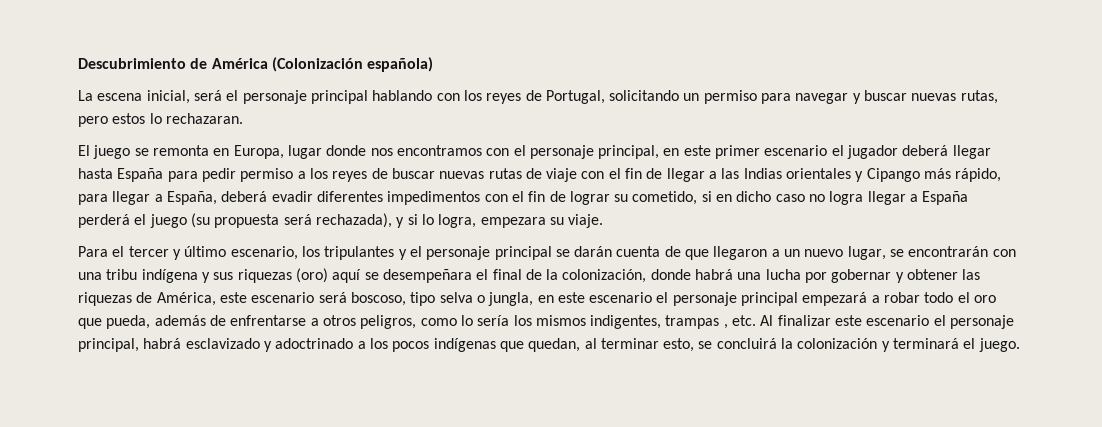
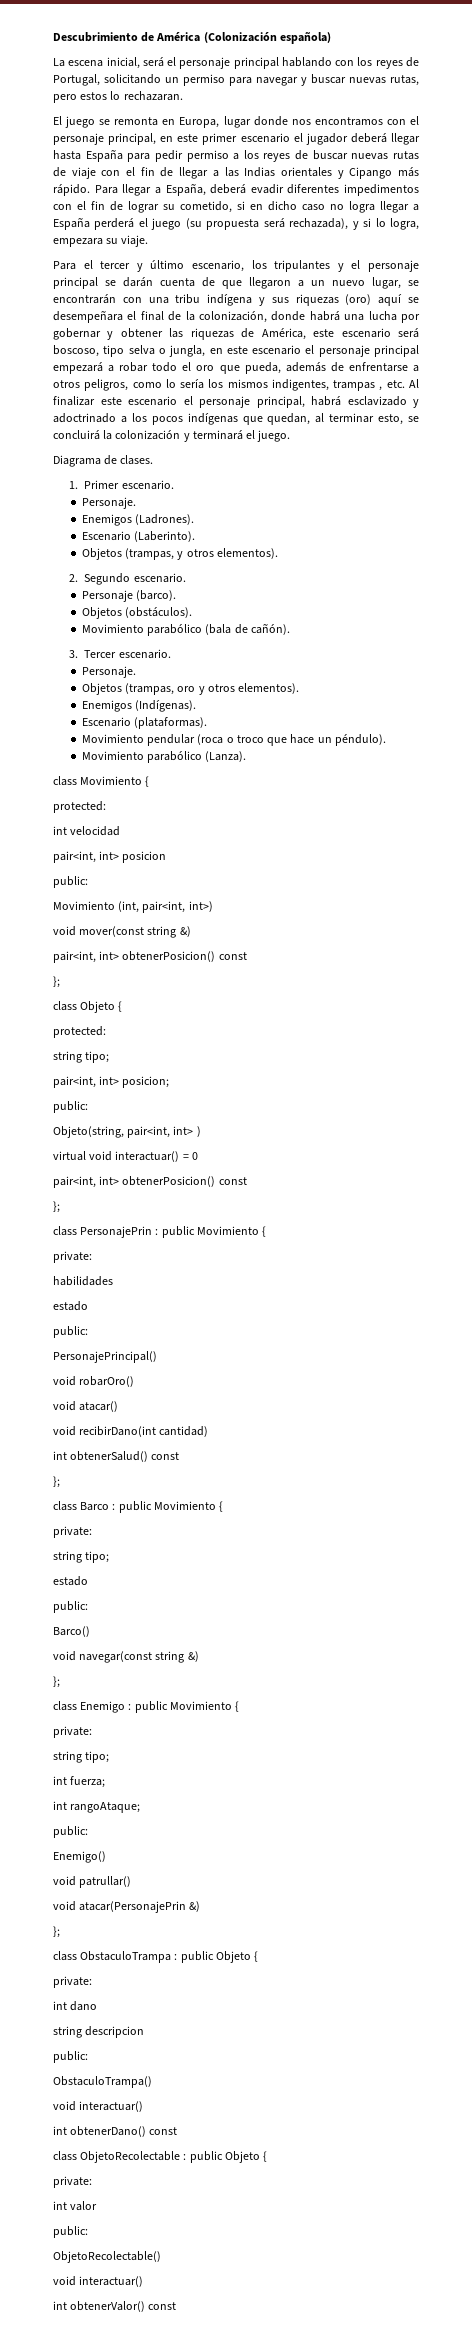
[955,168,1002,182] [78,194,108,205] rápido, para -> [53,184,118,196] rápido. Para
(1020, 345) none -> [53,455,154,467] [68,480,174,490] [81,497,136,509] [81,514,195,526] [81,531,196,542] [81,548,278,560] [68,573,186,585] [81,590,177,602] [81,607,193,619] [81,623,290,636] [68,649,171,659] [81,666,136,678] [81,683,300,695] [81,700,197,712] [81,717,208,729] [81,734,386,746] [81,751,247,763] [53,776,150,787] [53,801,106,813] [53,826,121,836] [53,851,167,863] [53,876,88,888] [53,901,213,913] [53,926,191,938] [53,951,247,963] [53,976,60,988] [53,1001,123,1013] [53,1026,106,1038] [53,1051,110,1063] [53,1076,170,1088] [53,1101,88,1113] [53,1126,201,1138] [53,1151,198,1162] [53,1176,247,1188] [53,1201,60,1213] [53,1226,267,1238] [53,1251,92,1263] [53,1276,113,1286] [53,1301,88,1311] [53,1326,88,1338] [53,1351,157,1363] [53,1376,135,1387] [53,1401,119,1412] [53,1426,209,1437] [53,1451,180,1462] [53,1476,60,1488] [53,1501,224,1513] [53,1526,92,1538] [53,1551,110,1563] [53,1576,88,1586] [53,1601,88,1613] [53,1626,90,1637] [53,1651,199,1663] [53,1676,60,1688] [53,1701,240,1713] [53,1726,92,1738] [53,1751,110,1763] [53,1776,106,1788] [53,1801,141,1813] [53,1826,88,1838] [53,1851,106,1863] [53,1876,132,1888] [53,1901,201,1913] [53,1926,60,1938] [53,1951,259,1963] [53,1976,92,1988] [53,2001,98,2011] [53,2026,145,2038] [53,2051,88,2063] [53,2076,152,2088] [53,2101,144,2112] [53,2126,178,2137] [53,2151,268,2163] [53,2176,92,2188] [53,2201,98,2211] [53,2226,88,2238] [53,2251,161,2263] [53,2276,144,2287] [53,2301,177,2312] // Diagrama de clases. // 1. Primer escenario. // Personaje. // Enemigos (Ladrones). // Escenario (Laberinto). // Objetos (trampas, y otros elementos). // 2. Segundo escenario. // Personaje (barco). // Objetos (obstáculos). // Movimiento parabólico (bala de cañón). // 3. Tercer escenario. // Personaje. // Objetos (trampas, oro y otros elementos). // Enemigos (Indígenas). // Escenario (plataformas). // Movimiento pendular (roca o troco que hace un péndulo). // Movimiento parabólico (Lanza). // class Movimiento { // protected: // int velocidad // pair<int, int> posicion // public: // Movimiento (int, pair<int, int>) // void mover(const string &) // pair<int, int> obtenerPosicion() const // }; // class Objeto { // protected: // string tipo; // pair<int, int> posicion; // public: // Objeto(string, pair<int, int> ) // virtual void interactuar() = 0 // pair<int, int> obtenerPosicion() const // }; // class PersonajePrin : public Movimiento { // private: // habilidades // estado // public: // PersonajePrincipal() // void robarOro() // void atacar() // void recibirDano(int cantidad) // int obtenerSalud() const // }; // class Barco : public Movimiento { // private: // string tipo; // estado // public: // Barco() // void navegar(const string &) // }; // class Enemigo : public Movimiento { // private: // string tipo; // int fuerza; // int rangoAtaque; // public: // Enemigo() // void patrullar() // void atacar(PersonajePrin &) // }; // class ObstaculoTrampa : public Objeto { // private: // int dano // string descripcion // public: // ObstaculoTrampa() // void interactuar() // int obtenerDano() const // class ObjetoRecolectable : public Objeto { // private: // int valor // public: // ObjetoRecolectable() // void interactuar() // int obtenerValor() const

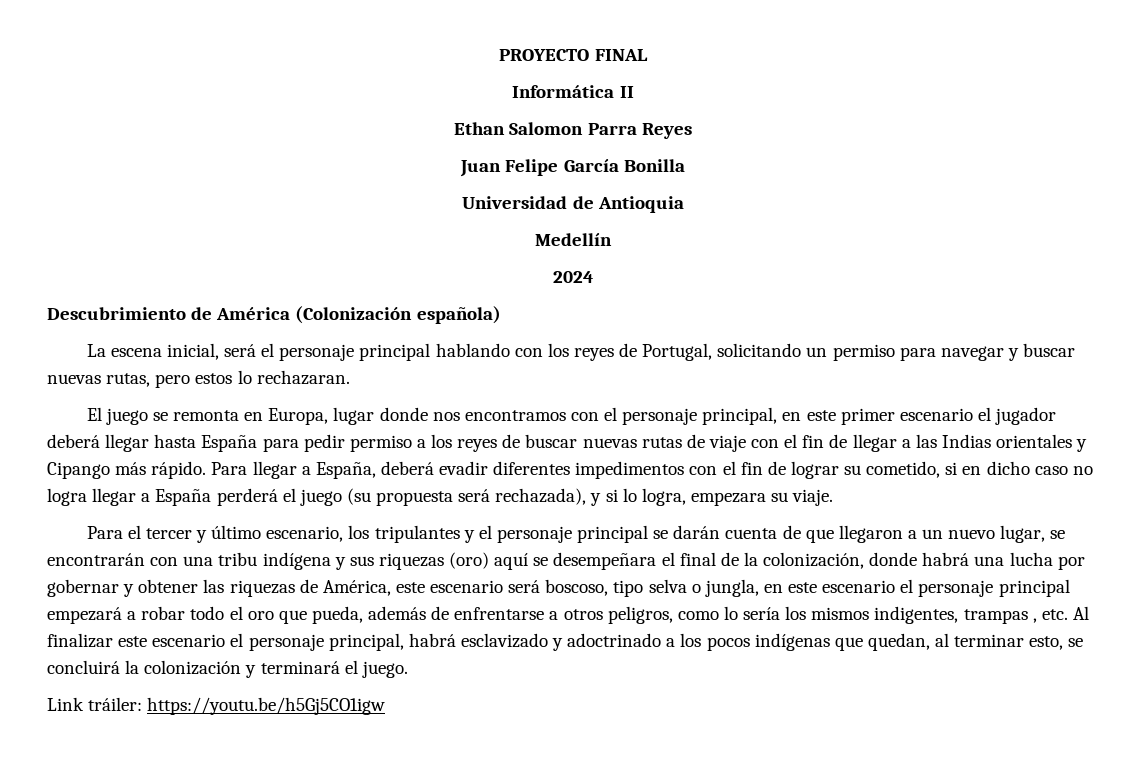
(53, 37) none -> [499,49,648,61] [512,85,634,98] [454,122,692,139] [460,159,685,177] [462,196,684,213] [535,233,612,246] [552,271,594,283] PROYECTO FINAL // Informática II // Ethan Salomon Parra Reyes // Juan Felipe García Bonilla // Universidad de Antioquia // Medellín // 2024 //
[53,455,154,467] [68,480,174,490] [81,497,136,509] [81,514,195,526] [81,531,196,542] [81,548,278,560] [68,573,186,585] [81,590,177,602] [81,607,193,619] [81,623,290,636] [68,649,171,659] [81,666,136,678] [81,683,300,695] [81,700,197,712] [81,717,208,729] [81,734,386,746] [81,751,247,763] [53,776,150,787] [53,801,106,813] [53,826,121,836] [53,851,167,863] [53,876,88,888] [53,901,213,913] [53,926,191,938] [53,951,247,963] [53,976,60,988] [53,1001,123,1013] [53,1026,106,1038] [53,1051,110,1063] [53,1076,170,1088] [53,1101,88,1113] [53,1126,201,1138] [53,1151,198,1162] [53,1176,247,1188] [53,1201,60,1213] [53,1226,267,1238] [53,1251,92,1263] [53,1276,113,1286] [53,1301,88,1311] [53,1326,88,1338] [53,1351,157,1363] [53,1376,135,1387] [53,1401,119,1412] [53,1426,209,1437] [53,1451,180,1462] [53,1476,60,1488] [53,1501,224,1513] [53,1526,92,1538] [53,1551,110,1563] [53,1576,88,1586] [53,1601,88,1613] [53,1626,90,1637] [53,1651,199,1663] [53,1676,60,1688] [53,1701,240,1713] [53,1726,92,1738] [53,1751,110,1763] [53,1776,106,1788] [53,1801,141,1813] [53,1826,88,1838] [53,1851,106,1863] [53,1876,132,1888] [53,1901,201,1913] [53,1926,60,1938] [53,1951,259,1963] [53,1976,92,1988] [53,2001,98,2011] [53,2026,145,2038] [53,2051,88,2063] [53,2076,152,2088] [53,2101,144,2112] [53,2126,178,2137] [53,2151,268,2163] [53,2176,92,2188] [53,2201,98,2211] [53,2226,88,2238] [53,2251,161,2263] [53,2276,144,2287] [53,2301,177,2312] Diagrama de clases. // 1. Primer escenario. // Personaje. // Enemigos (Ladrones). // Escenario (Laberinto). // Objetos (trampas, y otros elementos). // 2. Segundo escenario. // Personaje (barco). // Objetos (obstáculos). // Movimiento parabólico (bala de cañón). // 3. Tercer escenario. // Personaje. // Objetos (trampas, oro y otros elementos). // Enemigos (Indígenas). // Escenario (plataformas). // Movimiento pendular (roca o troco que hace un péndulo). // Movimiento parabólico (Lanza). // class Movimiento { // protected: // int velocidad // pair<int, int> posicion // public: // Movimiento (int, pair<int, int>) // void mover(const string &) // pair<int, int> obtenerPosicion() const // }; // class Objeto { // protected: // string tipo; // pair<int, int> posicion; // public: // Objeto(string, pair<int, int> ) // virtual void interactuar() = 0 // pair<int, int> obtenerPosicion() const // }; // class PersonajePrin : public Movimiento { // private: // habilidades // estado // public: // PersonajePrincipal() // void robarOro() // void atacar() // void recibirDano(int cantidad) // int obtenerSalud() const // }; // class Barco : public Movimiento { // private: // string tipo; // estado // public: // Barco() // void navegar(const string &) // }; // class Enemigo : public Movimiento { // private: // string tipo; // int fuerza; // int rangoAtaque; // public: // Enemigo() // void patrullar() // void atacar(PersonajePrin &) // }; // class ObstaculoTrampa : public Objeto { // private: // int dano // string descripcion // public: // ObstaculoTrampa() // void interactuar() // int obtenerDano() const // class ObjetoRecolectable : public Objeto { // private: // int valor // public: // ObjetoRecolectable() // void interactuar() // int obtenerValor() const -> [47,697,386,715] Link tráiler: https://youtu.be/h5Gj5CO1igw

